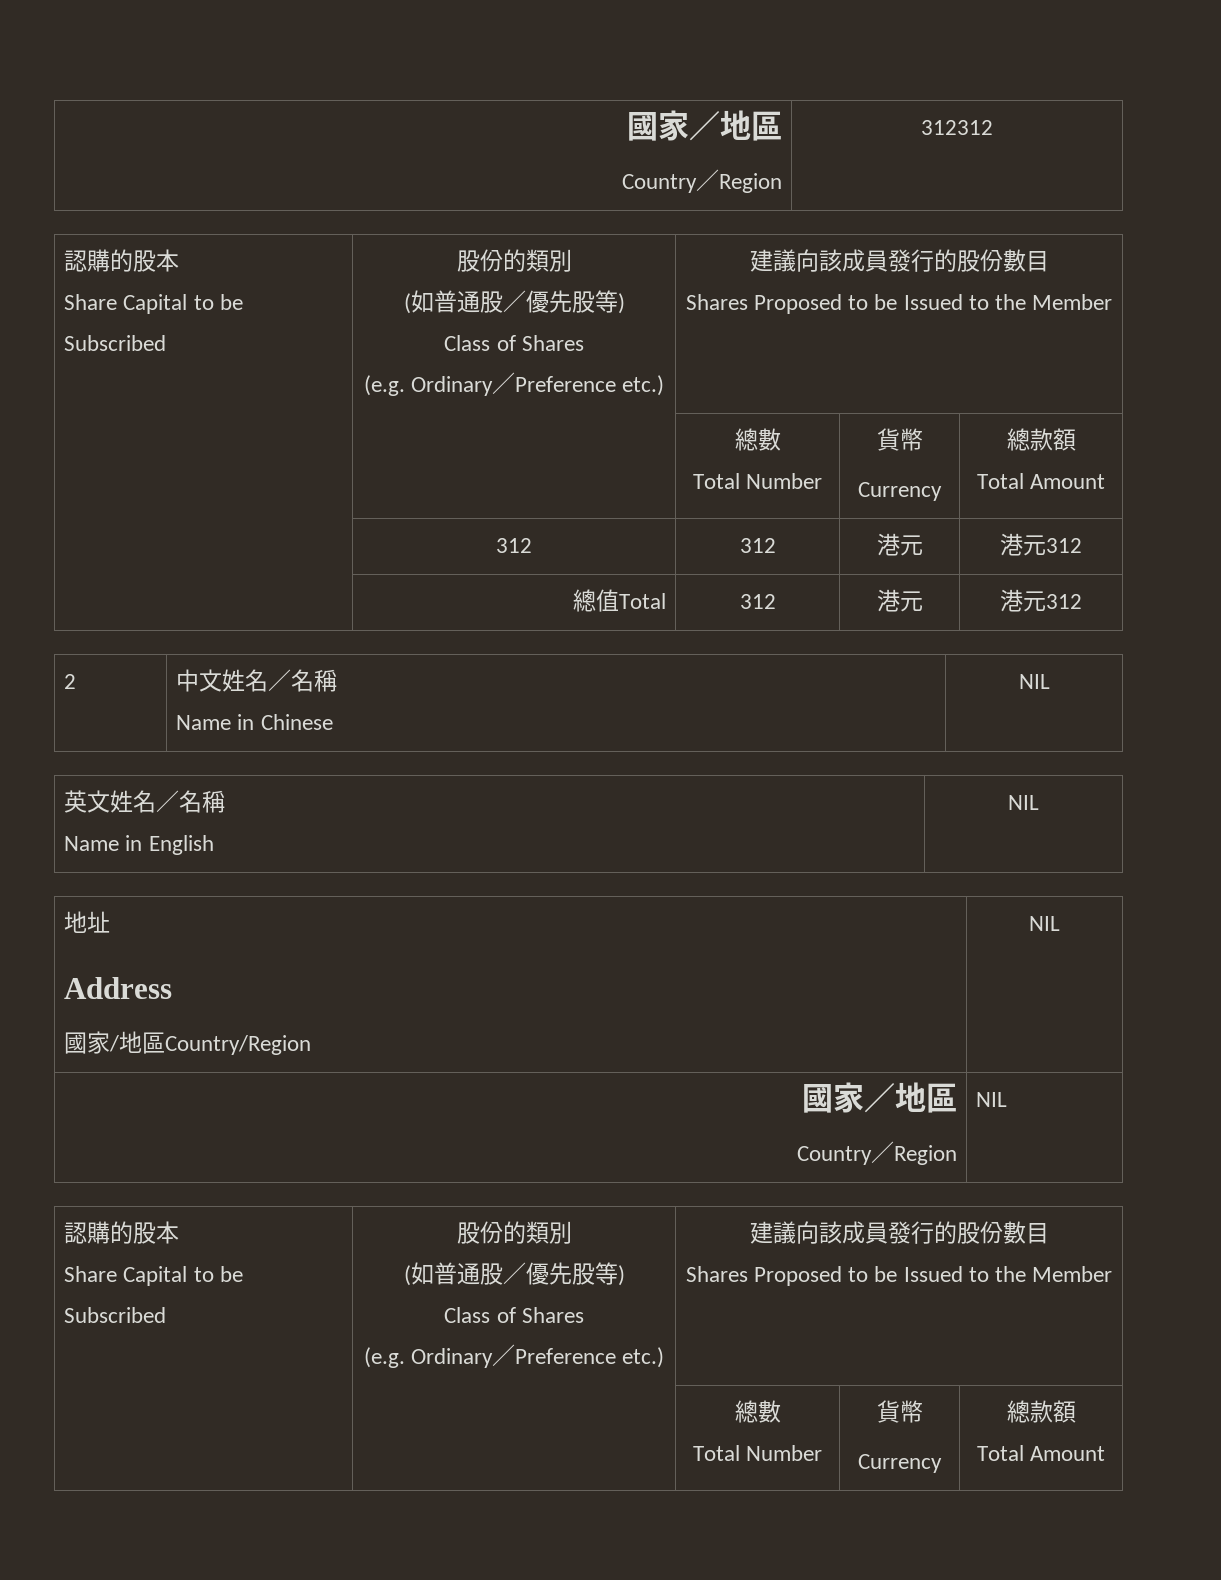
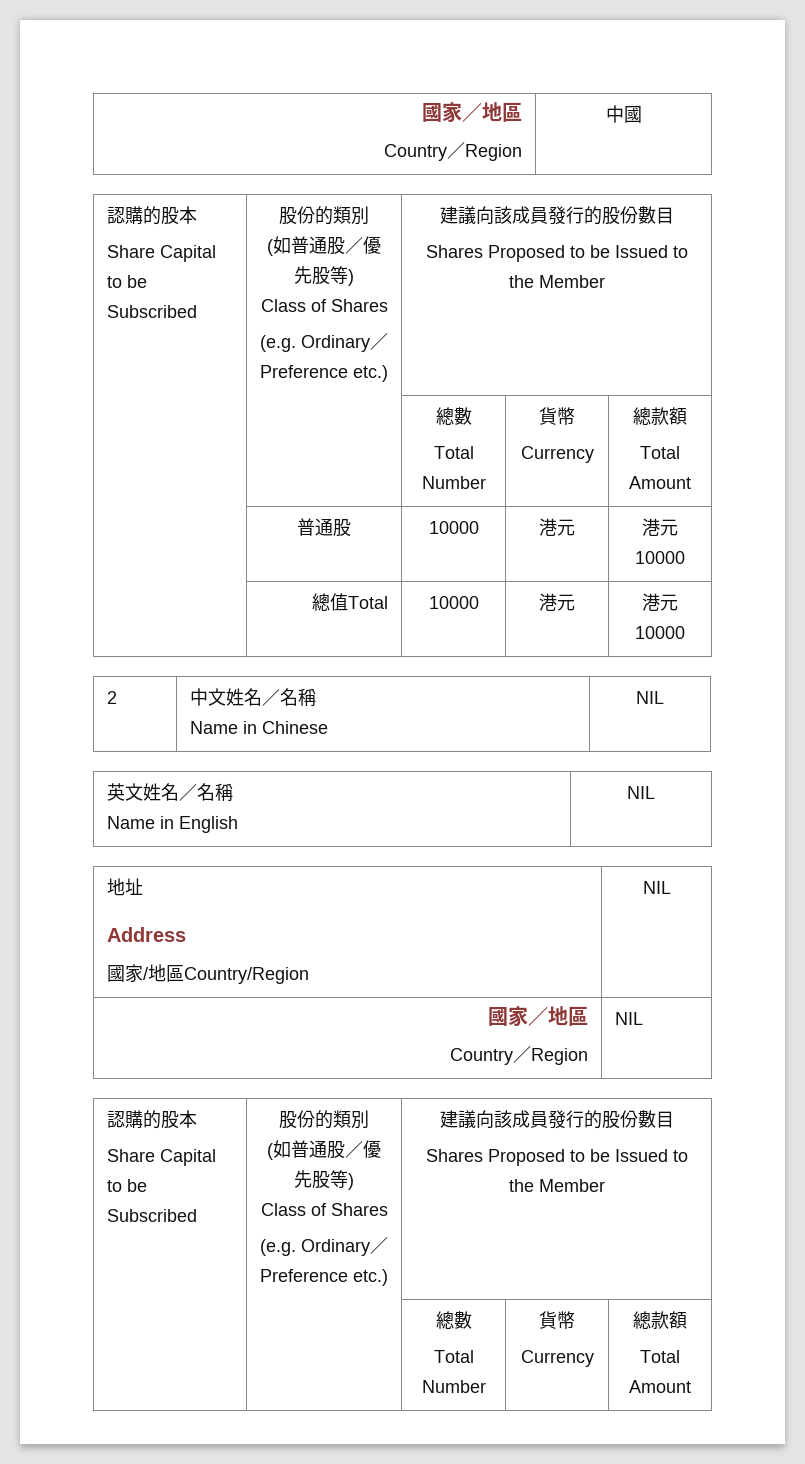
[626,110,782,141] [621,169,782,193] [921,120,994,135] 國家／地區 // Country／Region | 312312 -> [422,102,523,122] [384,142,523,161] [605,105,642,123] 國家／地區 // Country／Region | 中國
[496,538,532,553] [739,538,776,553] [876,533,923,556] [1000,533,1082,556] 312 | 312 | 港元 | 港元312 -> [297,518,351,537] [428,521,479,534] [539,518,575,536] [642,518,678,536] [635,551,685,564] 普通股 | 10000 | 港元 | 港元10000
[739,594,776,609] [876,589,923,612] [1000,589,1082,612] 312 | 港元 | 港元312 -> [428,596,479,609] [539,593,575,611] [642,593,678,611] [635,626,685,639] 10000 | 港元 | 港元10000

